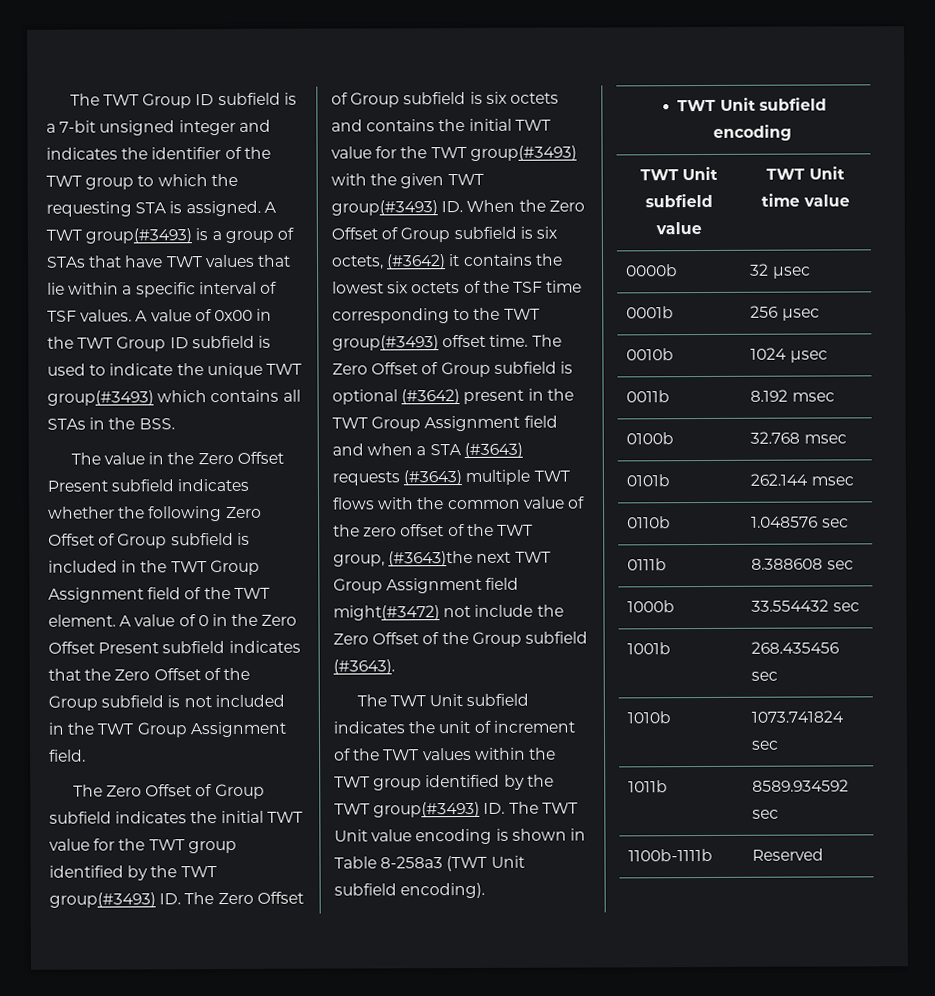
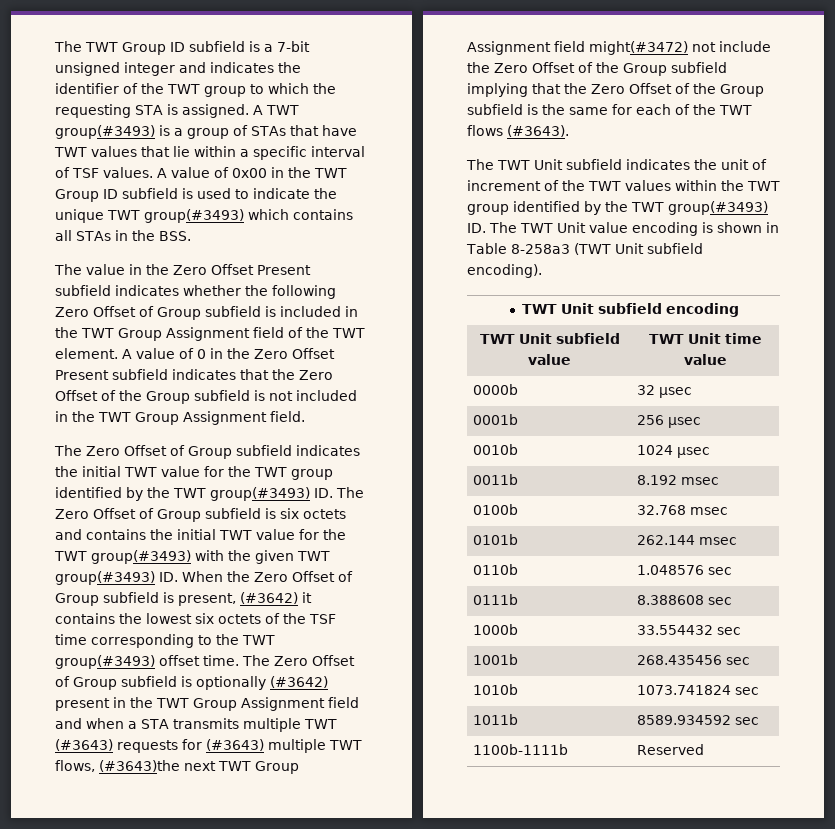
[535,226,557,239] [331,255,384,270] six octets, -> [178,593,236,606] present,
[332,389,398,405] optional -> [196,676,266,690] optionally
(462, 450) none -> [172,718,337,732] transmits multiple TWT
(400, 478) none -> [182,739,202,750] for
[332,496,585,510] [333,523,533,537] [333,554,385,567] flows with the common value of the zero offset of the TWT group, -> [55,760,95,772] flows,
(588, 637) none -> [467,83,764,97] [467,104,752,115] [467,125,503,136] implying that the Zero Offset of the Group subfield is the same for each of the TWT flows

